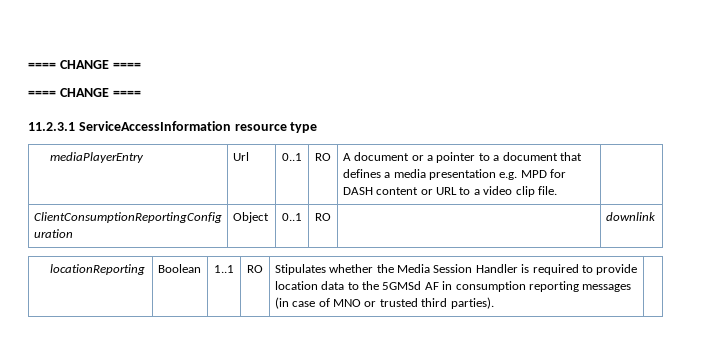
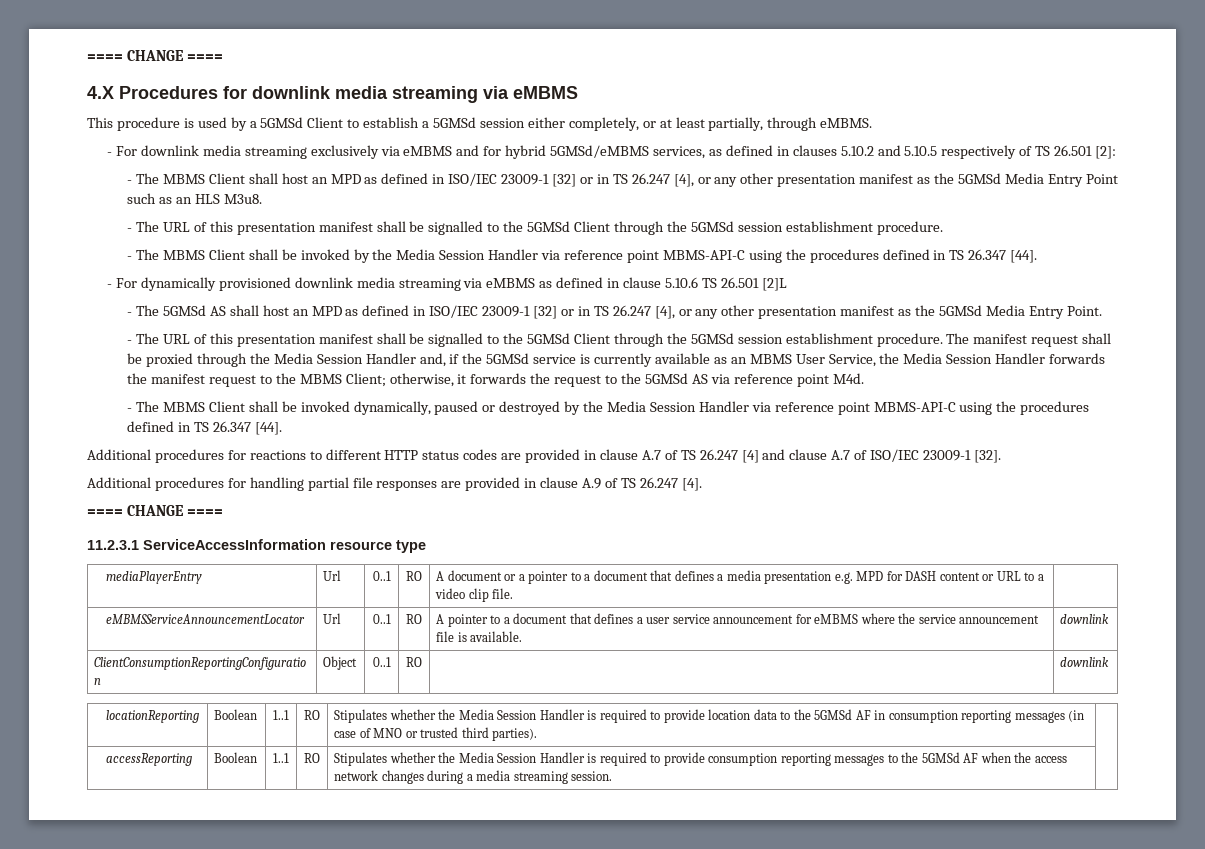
[28,60,141,69] ==== CHANGE ==== -> [87,50,223,61] [87,86,578,103] [87,117,873,131] [107,145,1117,159] [127,173,1118,187] [127,193,262,204] [127,221,943,235] [127,249,1038,263] [107,277,787,291] [127,305,1102,319] [127,333,1112,347] [127,353,1106,367] [127,373,864,387] [127,401,1090,415] [127,421,282,435] [87,449,1001,463] [87,477,702,491] ==== CHANGE ==== // 4.X Procedures for downlink media streaming via eMBMS // This procedure is used by a 5GMSd Client to establish a 5GMSd session either completely, or at least partially, through eMBMS. // - For downlink media streaming exclusively via eMBMS and for hybrid 5GMSd/eMBMS services, as defined in clauses 5.10.2 and 5.10.5 respectively of TS 26.501 [2]: // - The MBMS Client shall host an MPD as defined in ISO/IEC 23009-1 [32] or in TS 26.247 [4], or any other presentation manifest as the 5GMSd Media Entry Point such as an HLS M3u8. // - The URL of this presentation manifest shall be signalled to the 5GMSd Client through the 5GMSd session establishment procedure. // - The MBMS Client shall be invoked by the Media Session Handler via reference point MBMS-API-C using the procedures defined in TS 26.347 [44]. // - For dynamically provisioned downlink media streaming via eMBMS as defined in clause 5.10.6 TS 26.501 [2]L // - The 5GMSd AS shall host an MPD as defined in ISO/IEC 23009-1 [32] or in TS 26.247 [4], or any other presentation manifest as the 5GMSd Media Entry Point. // - The URL of this presentation manifest shall be signalled to the 5GMSd Client through the 5GMSd session establishment procedure. The manifest request shall be proxied through the Media Session Handler and, if the 5GMSd service is currently available as an MBMS User Service, the Media Session Handler forwards the manifest request to the MBMS Client; otherwise, it forwards the request to the 5GMSd AS via reference point M4d. // - The MBMS Client shall be invoked dynamically, paused or destroyed by the Media Session Handler via reference point MBMS-API-C using the procedures defined in TS 26.347 [44]. // Additional procedures for reactions to different HTTP status codes are provided in clause A.7 of TS 26.247 [4] and clause A.7 of ISO/IEC 23009-1 [32]. // Additional procedures for handling partial file responses are provided in clause A.9 of TS 26.247 [4].
(557, 190) none -> [106,614,306,624] [323,613,342,624] [372,614,391,624] [406,614,422,624] [436,613,1040,627] [436,631,523,642] [1060,614,1110,624] // eMBMSServiceAnnouncementLocator | Url | 0..1 | RO | A pointer to a document that defines a user service announcement for eMBMS where the service announcement file is available. | downlink
(494, 303) none -> [106,753,193,766] [214,752,258,763] [273,753,289,763] [304,753,320,763] [334,752,1067,766] [334,770,613,784] // accessReporting | Boolean | 1..1 | RO | Stipulates whether the Media Session Handler is required to provide consumption reporting messages to the 5GMSd AF when the access network changes during a media streaming session. |

